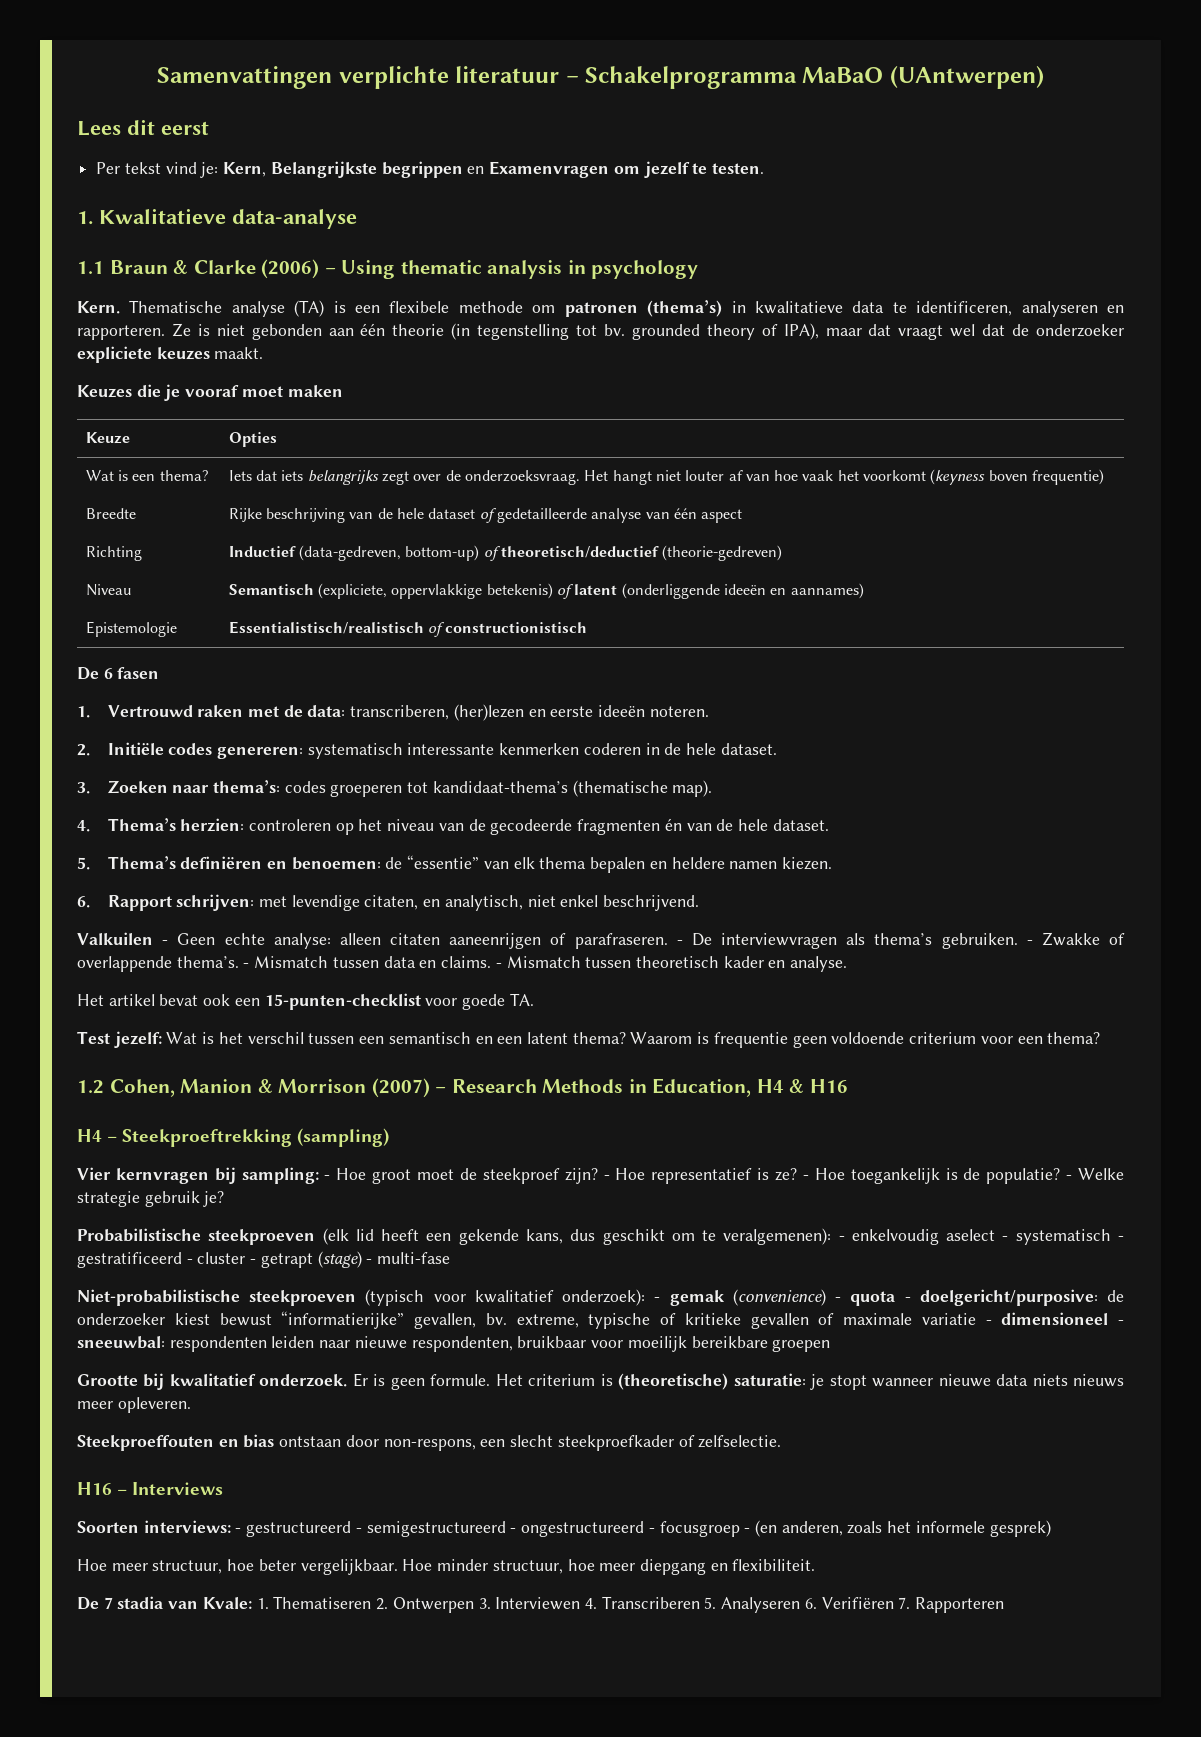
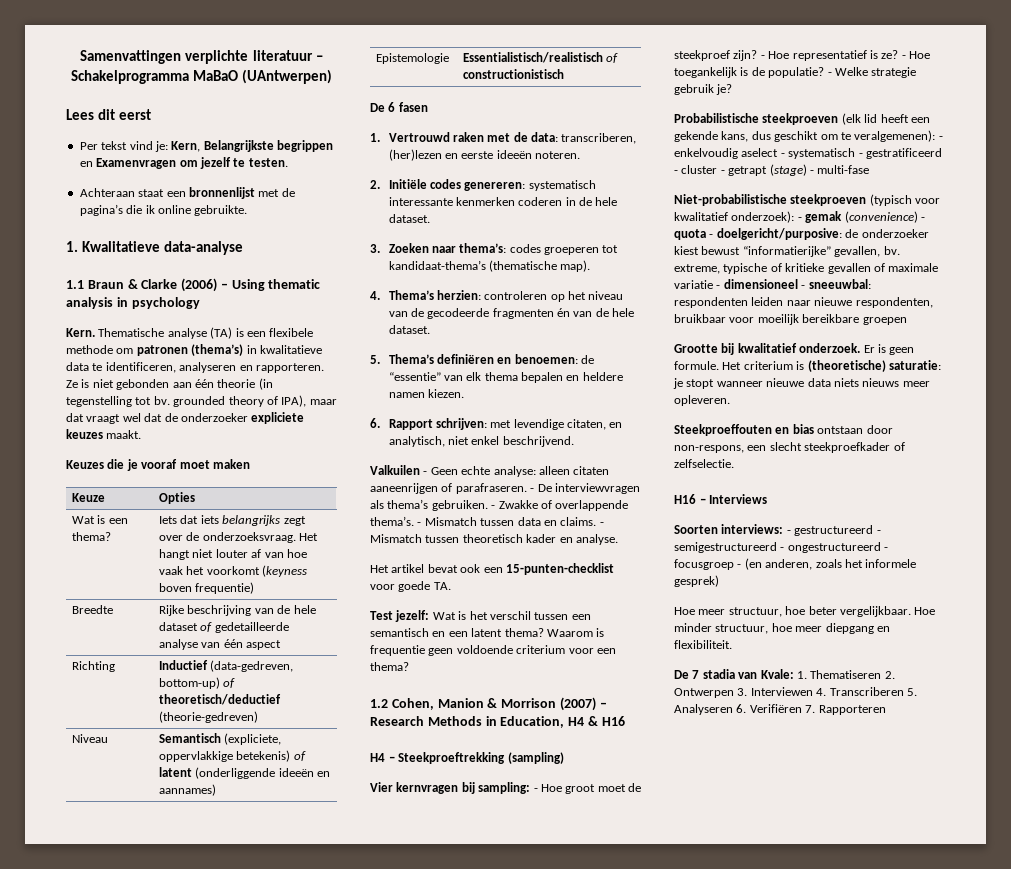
(764, 168) none -> [79,187,295,199] [79,204,248,216] // Achteraan staat een bronnenlijst met de pagina’s die ik online gebruikte.

